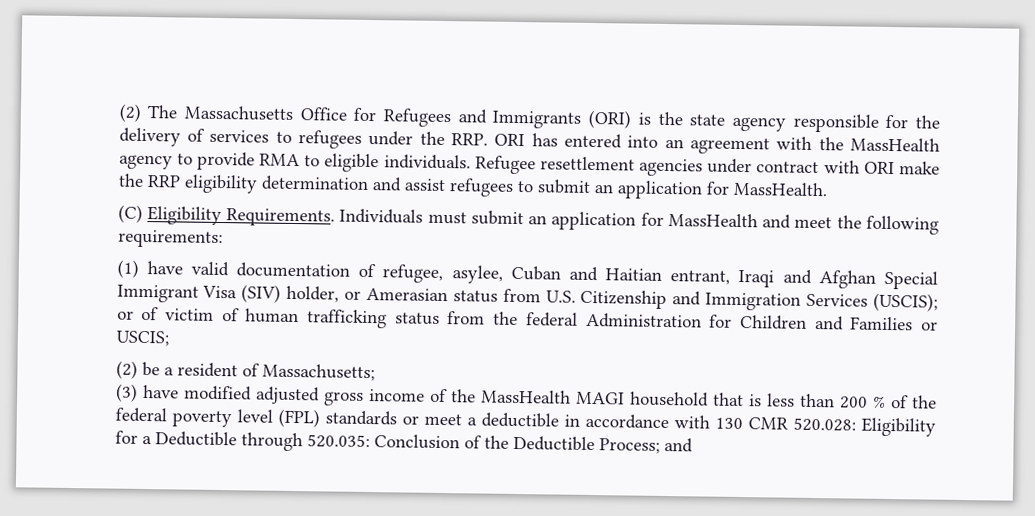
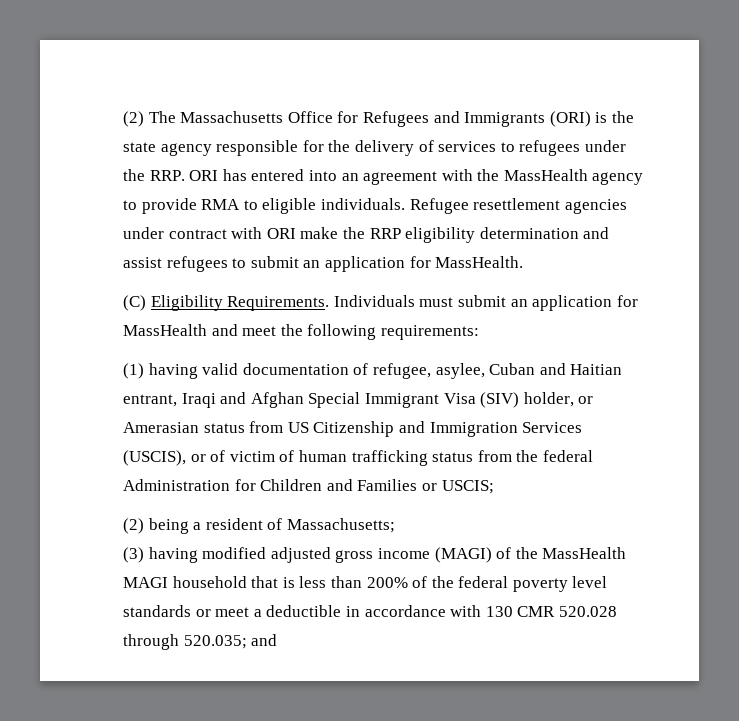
[146,261,183,275] have -> [148,363,198,379] having
[545,290,576,303] U.S. -> [287,422,309,433] US
[873,292,939,312] (USCIS); -> [122,450,186,466] (USCIS),
[141,361,160,377] be -> [148,518,189,534] being
[142,384,179,399] have -> [148,547,198,563] having
(425, 395) none -> [434,547,492,563] (MAGI)
[839,395,886,409] 200 % -> [366,577,408,588] 200%
[277,408,320,428] (FPL) -> (608, 582) none
[792,417,936,437] [114,430,660,454] 520.028: Eligibility for a Deductible through 520.035: Conclusion of the Deductible Process; -> [558,606,617,617] [122,634,247,650] 520.028 through 520.035;

